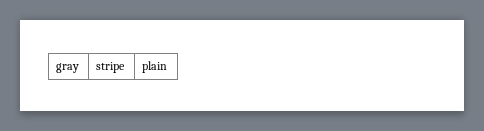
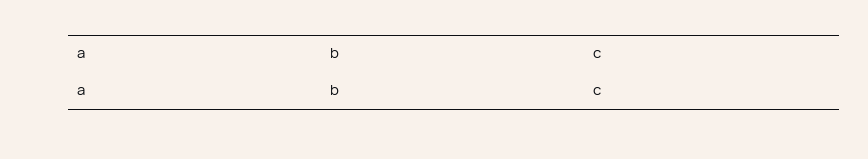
[56,63,80,73] [96,62,126,73] [142,61,168,73] gray | stripe | plain -> [77,50,86,58] [330,48,340,58] [593,50,602,58] [77,87,86,95] [330,85,340,95] [593,87,602,95] a | b | c // a | b | c

